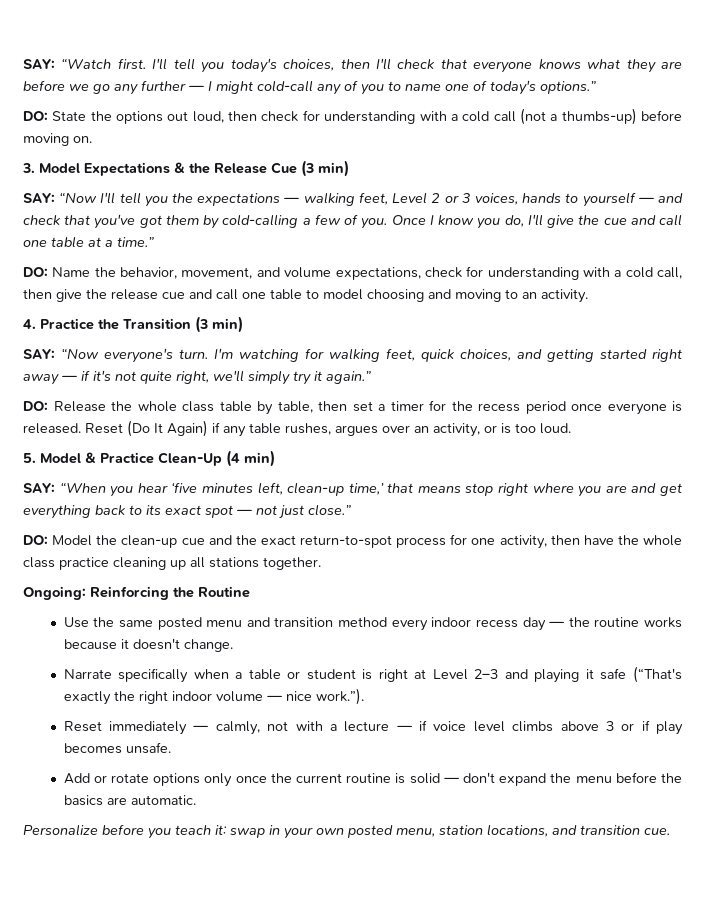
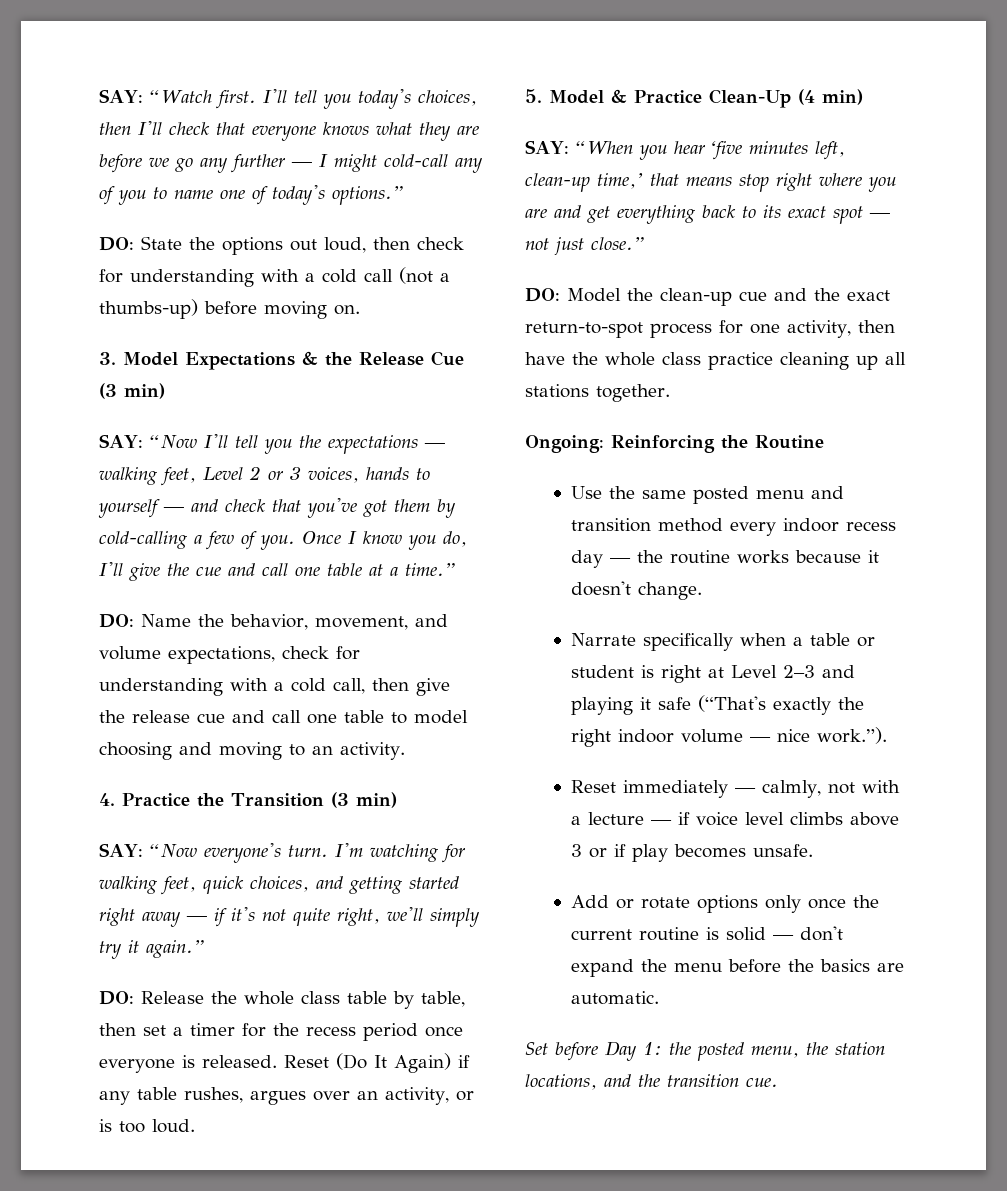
[23,824,344,839] Personalize before you teach it: swap in your own -> [525,1041,691,1061] Set before Day 1: the
(435, 832) none -> [806,1042,828,1055] the
(577, 830) none -> [638,1074,660,1087] the

